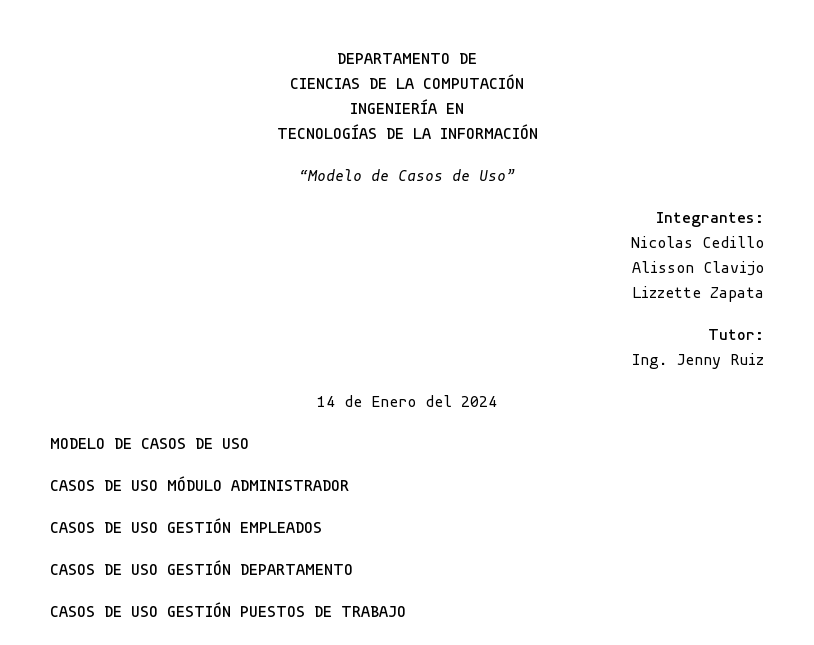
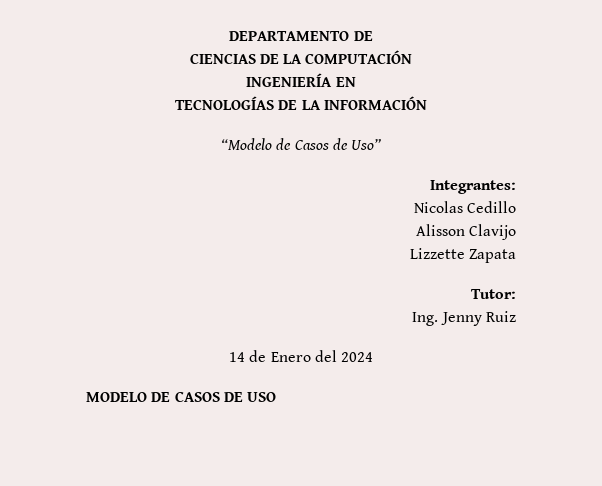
[50,476,349,491] [50,518,322,533] [50,560,353,575] [50,602,406,617] // CASOS DE USO MÓDULO ADMINISTRADOR // CASOS DE USO GESTIÓN EMPLEADOS // CASOS DE USO GESTIÓN DEPARTAMENTO // CASOS DE USO GESTIÓN PUESTOS DE TRABAJO -> (277, 397) none

